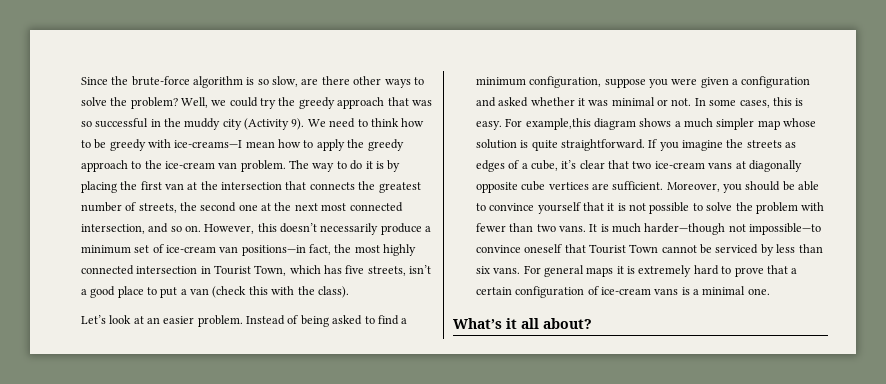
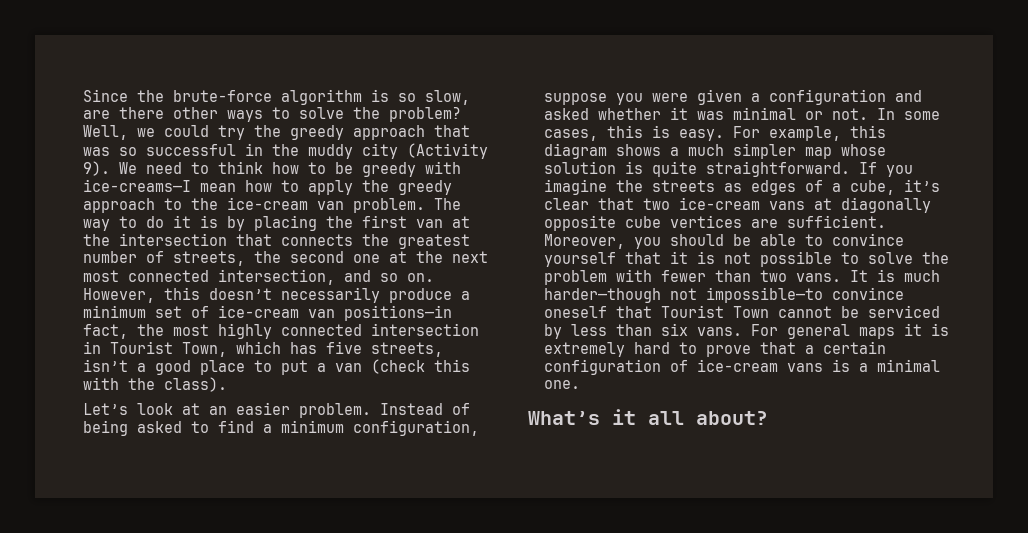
[525,118,591,130] example,this -> [769,125,887,141] example, this

